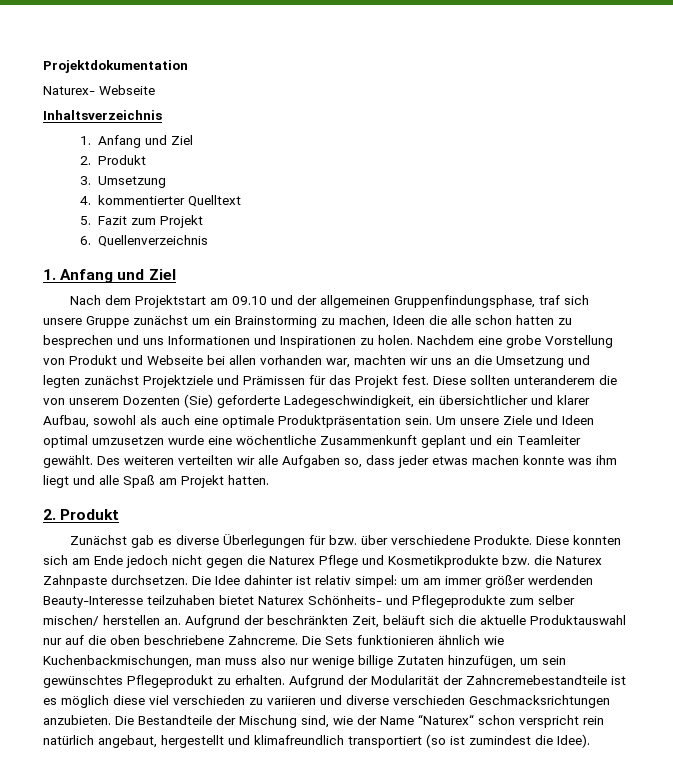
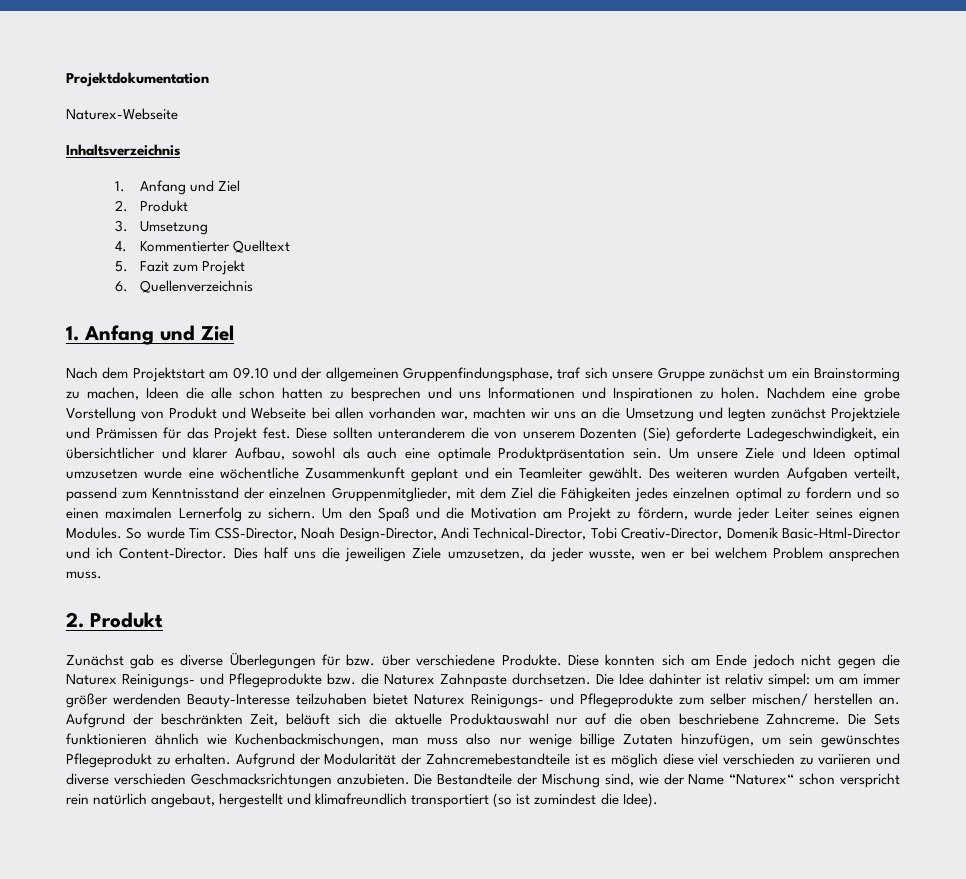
[43,85,155,95] Naturex- Webseite -> [66,108,178,120] Naturex-Webseite
[98,195,186,205] kommentierter -> [139,241,230,252] Kommentierter
[178,455,617,468] [43,475,269,488] verteilten wir alle Aufgaben so, dass jeder etwas machen konnte was ihm liegt und alle Spaß am Projekt hatten. -> [734,467,901,482] [66,487,901,502] [66,507,901,522] [66,527,901,542] [66,547,900,562] [66,571,102,579] wurden Aufgaben verteilt, passend zum Kenntnisstand der einzelnen Gruppenmitglieder, mit dem Ziel die Fähigkeiten jedes einzelnen optimal zu fordern und so einen maximalen Lernerfolg zu sichern. Um den Spaß und die Motivation am Projekt zu fördern, wurde jeder Leiter seines eignen Modules. So wurde Tim CSS-Director, Noah Design-Director, Andi Technical-Director, Tobi Creativ-Director, Domenik Basic-Html-Director und ich Content-Director. Dies half uns die jeweiligen Ziele umzusetzen, da jeder wusste, wen er bei welchem Problem ansprechen muss.
[319,555,498,568] Pflege und Kosmetikprodukte -> [122,673,322,688] Reinigungs- und Pflegeprodukte
[308,595,382,605] Schönheits- -> [471,694,544,708] Reinigungs-

